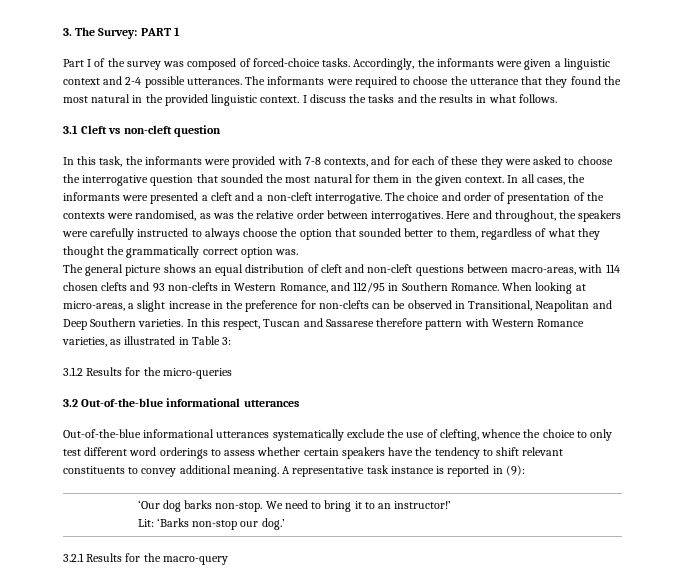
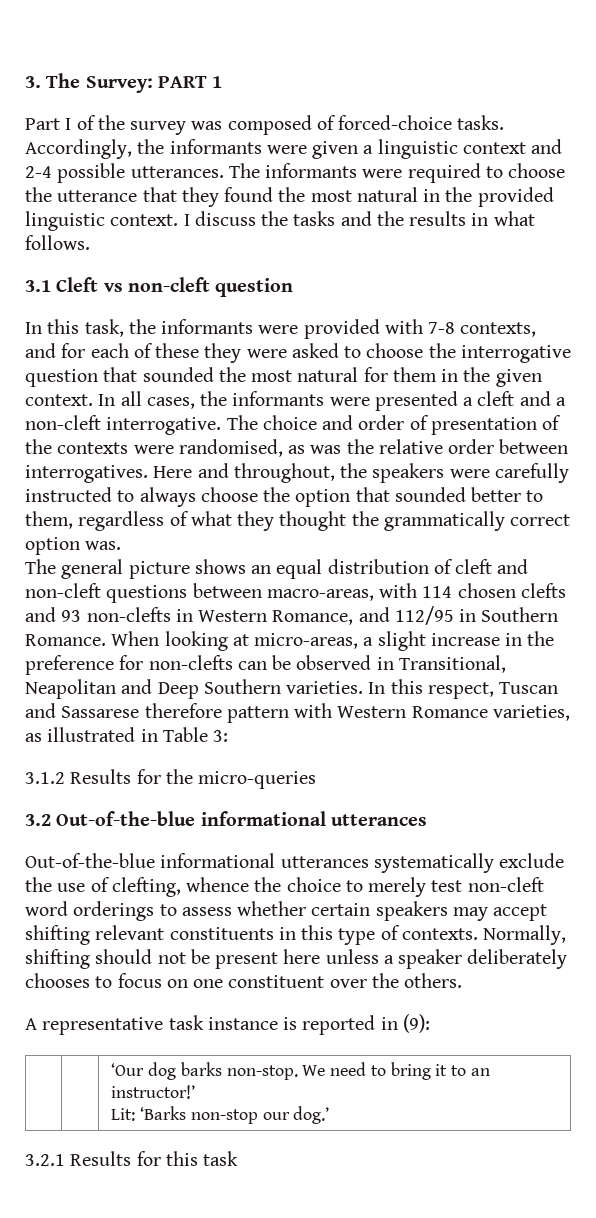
[590,429,613,441] [63,447,128,456] only test different -> [368,877,544,897] merely test non-cleft
[388,447,564,459] [63,465,279,477] have the tendency to shift relevant constituents to convey additional meaning. -> [452,904,548,921] [25,925,567,945] [25,949,568,969] [25,973,463,988] may accept shifting relevant constituents in this type of contexts. Normally, shifting should not be present here unless a speaker deliberately chooses to focus on one constituent over the others. //
[143,553,228,565] the macro-query -> [165,1151,239,1166] this task

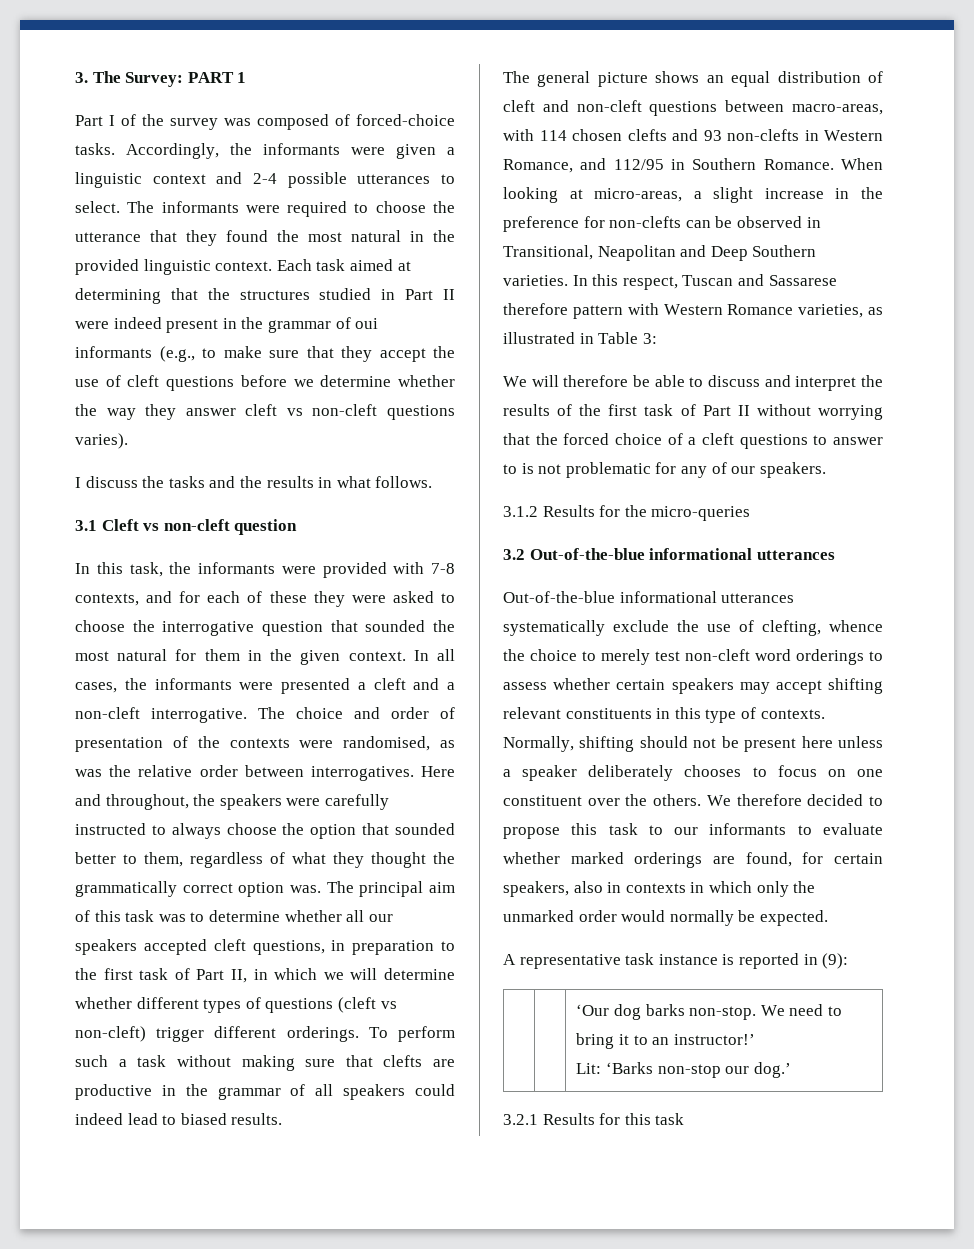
[130,166,224,178] utterances. -> [357,174,455,184] [75,201,120,213] utterances to select.
(179, 220) none -> [276,259,411,271] [75,288,455,304] [75,317,379,333] [75,346,455,362] [75,375,456,391] [75,404,455,420] [75,433,128,449] Each task aimed at determining that the structures studied in Part II were indeed present in the grammar of oui informants (e.g., to make sure that they accept the use of cleft questions before we determine whether the way they answer cleft vs non-cleft questions varies). //
(122, 545) none -> [326,881,455,897] [75,910,393,922] [75,939,455,955] [75,968,455,983] [75,997,397,1013] [75,1026,455,1042] [75,1055,455,1071] [75,1084,455,1100] [75,1113,283,1125] The principal aim of this task was to determine whether all our speakers accepted cleft questions, in preparation to the first task of Part II, in which we will determine whether different types of questions (cleft vs non-cleft) trigger different orderings. To perform such a task without making sure that clefts are productive in the grammar of all speakers could indeed lead to biased results.
(229, 736) none -> [503,375,883,391] [503,404,883,420] [503,433,883,449] [503,462,826,478] // We will therefore be able to discuss and interpret the results of the first task of Part II without worrying that the forced choice of a cleft questions to answer to is not problematic for any of our speakers.
(463, 980) none -> [706,794,883,806] [503,823,883,839] [503,852,883,868] [503,881,816,897] [503,910,828,926] We therefore decided to propose this task to our informants to evaluate whether marked orderings are found, for certain speakers, also in contexts in which only the unmarked order would normally be expected.

